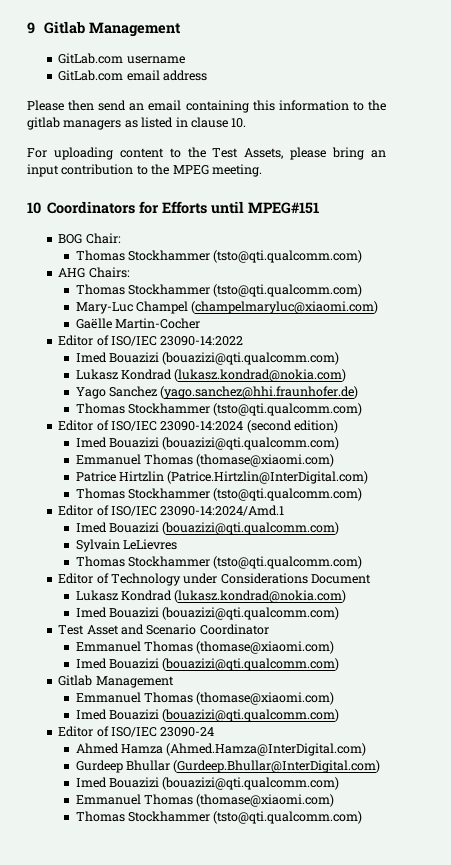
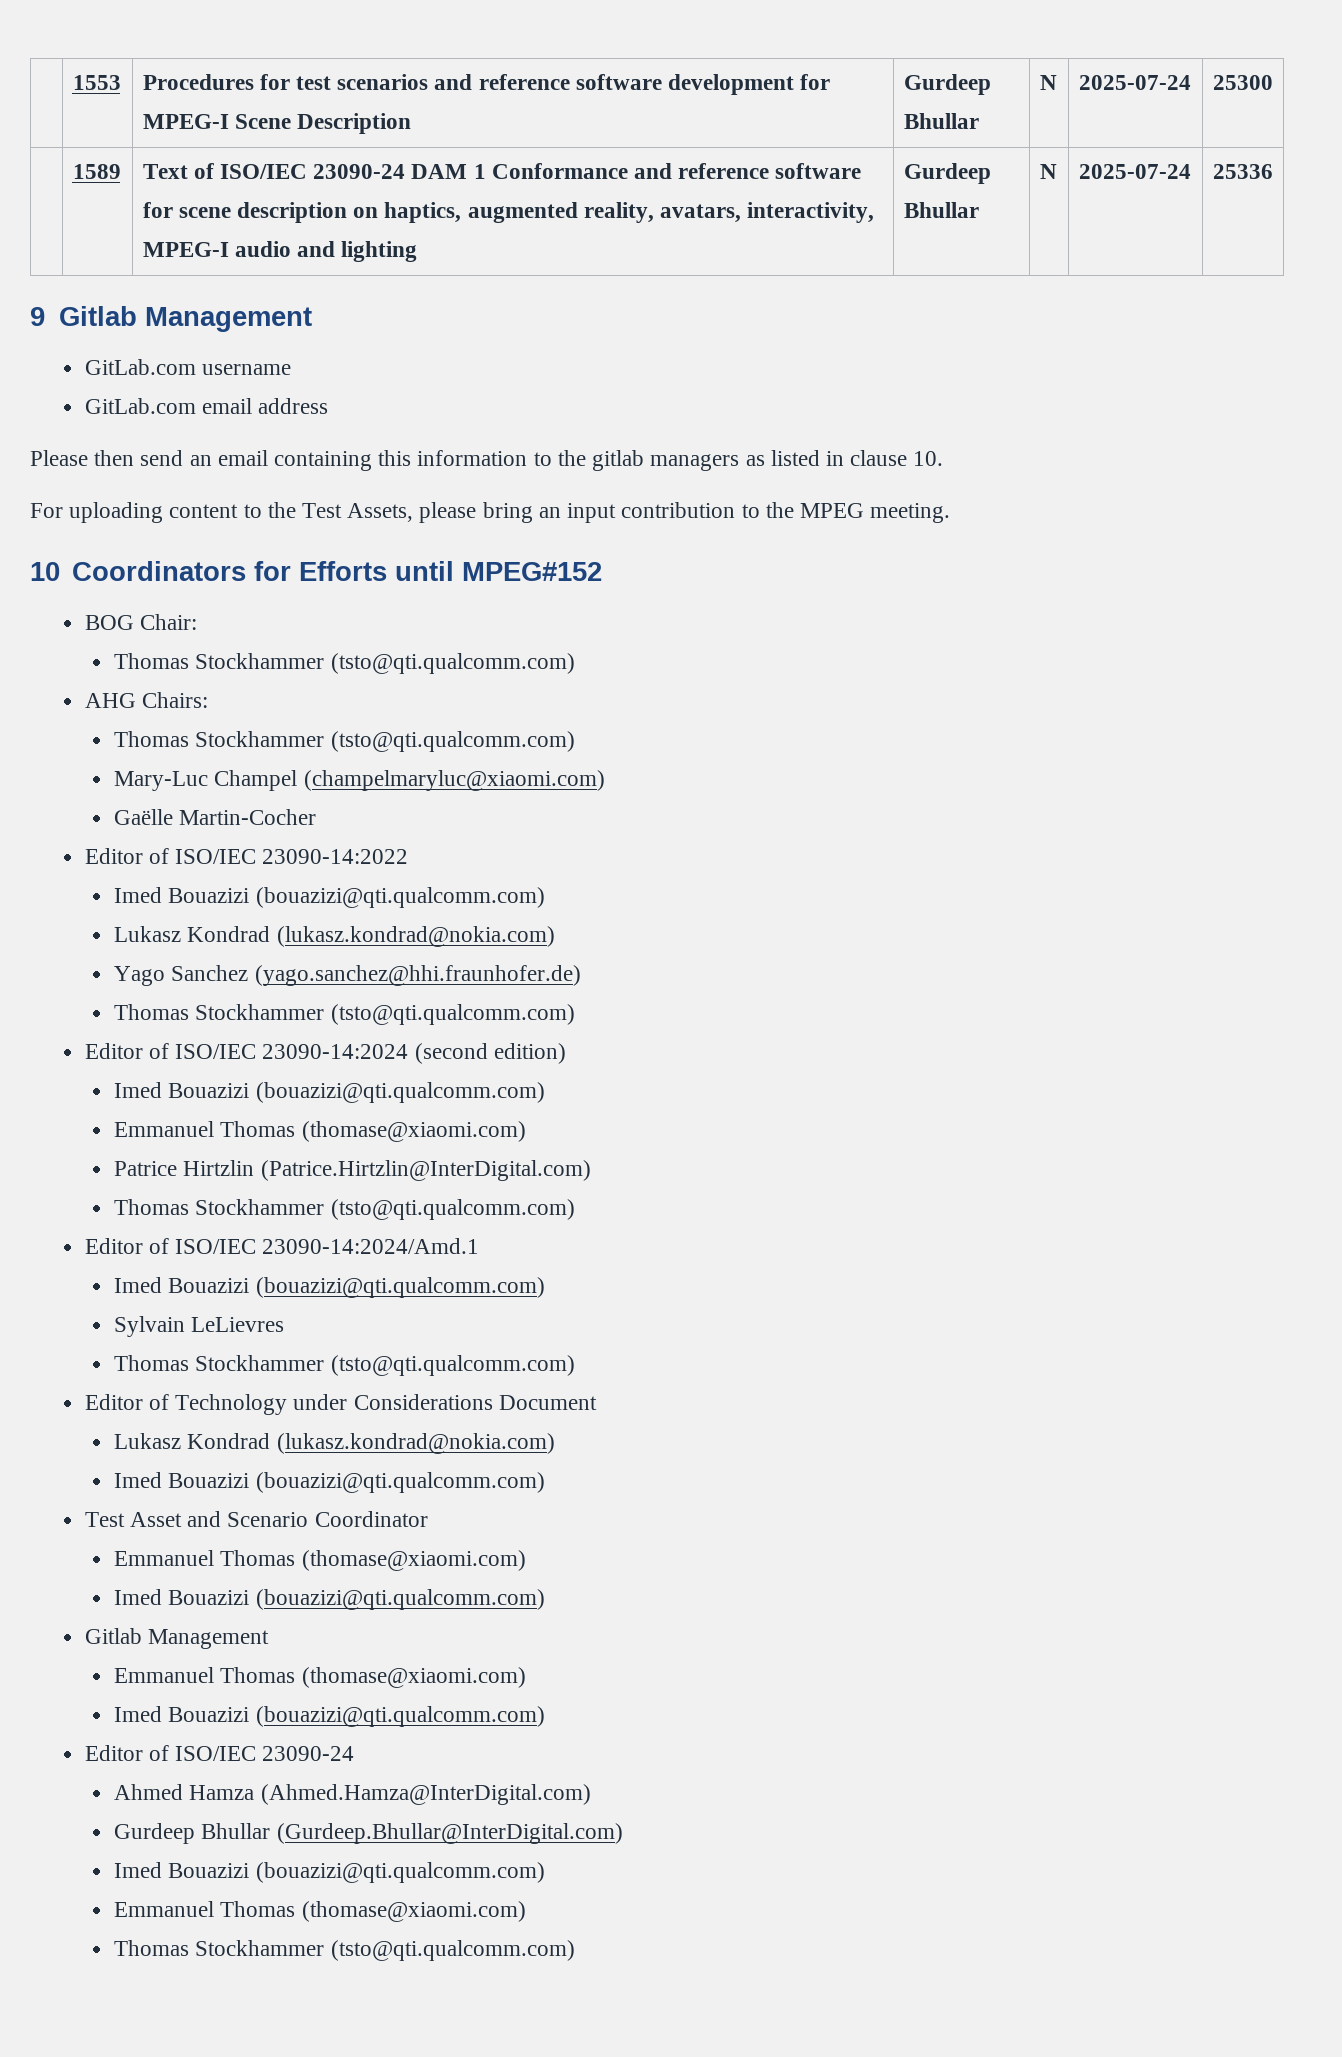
(27, 28) none -> [72,75,121,90] [142,74,831,95] [142,113,411,134] [903,74,991,95] [903,113,979,129] [1039,75,1057,90] [1078,75,1191,90] [1212,75,1273,90] [72,164,121,179] [142,163,862,179] [142,202,875,223] [142,241,418,262] [903,163,991,184] [903,202,979,218] [1039,164,1057,179] [1078,164,1191,179] [1212,164,1273,179] | 1553 | Procedures for test scenarios and reference software development for MPEG-I Scene Description | Gurdeep Bhullar | N | 2025-07-24 | 25300 // | 1589 | Text of ISO/IEC 23090-24 DAM 1 Conformance and reference software for scene description on haptics, augmented reality, avatars, interactivity, MPEG-I audio and lighting | Gurdeep Bhullar | N | 2025-07-24 | 25336 //
[248,202,320,214] MPEG#151 -> [461,562,602,581] MPEG#152

